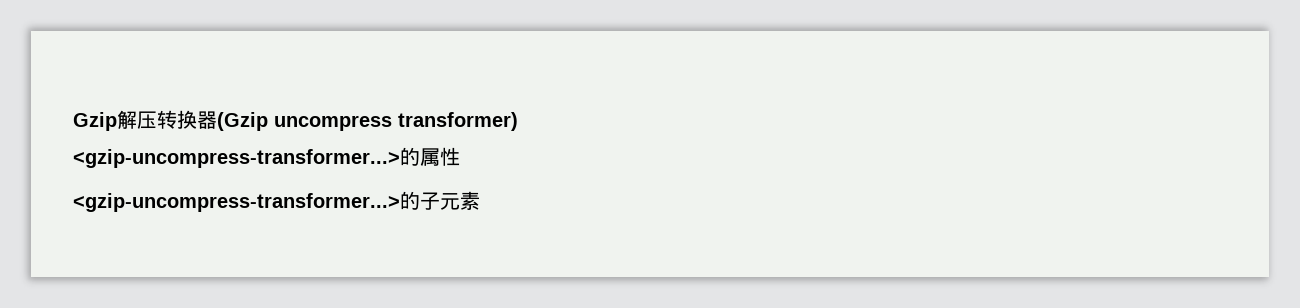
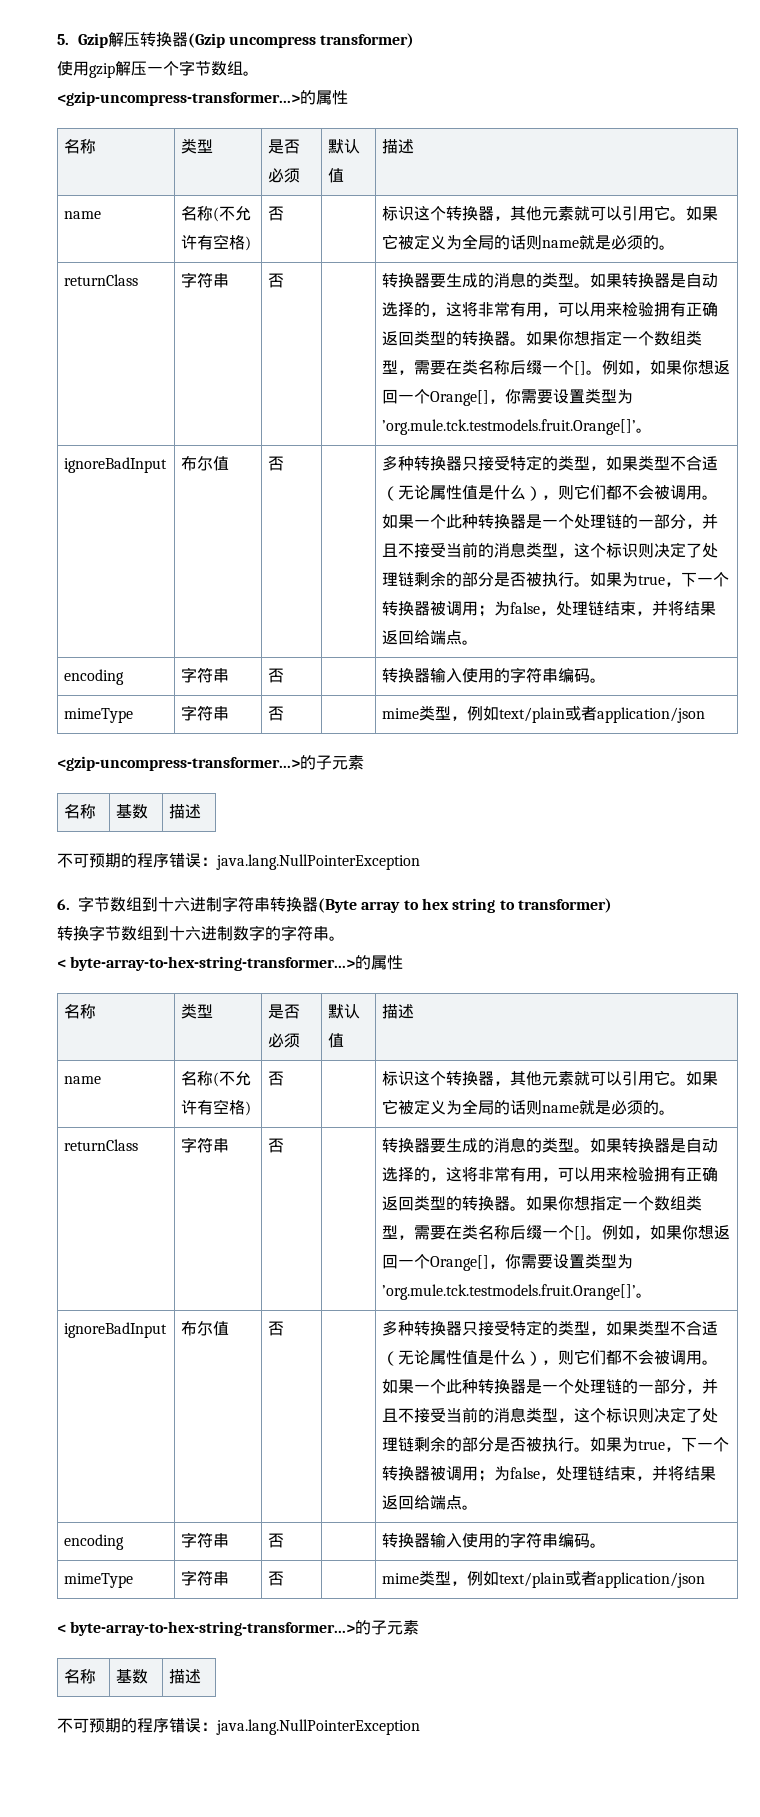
(73, 121) none -> [57,34,69,45] 5.
[73,147,460,168] [73,191,480,212] <gzip-uncompress-transformer...>的属性 // <gzip-uncompress-transformer...>的子元素 -> [57,60,259,78] [57,90,348,106] [64,139,97,154] [181,138,214,154] [268,139,301,154] [268,168,301,183] [328,139,361,154] [328,168,345,183] [382,139,415,154] [64,211,102,219] [181,206,252,222] [181,234,252,251] [268,206,285,221] [382,205,719,221] [382,234,676,250] [64,274,139,286] [181,272,230,288] [268,273,285,288] [382,272,719,288] [382,301,719,317] [382,330,703,346] [382,359,731,375] [382,388,634,406] [382,419,653,435] [64,457,168,473] [181,455,230,471] [268,456,285,471] [382,455,719,471] [382,484,719,501] [382,513,719,529] [382,542,719,558] [382,572,730,587] [382,600,717,617] [382,629,479,645] [64,669,125,685] [181,667,230,683] [268,668,285,683] [382,667,607,683] [64,708,134,723] [181,705,230,721] [268,706,285,721] [382,705,706,723] [57,755,364,771] [64,804,97,819] [116,804,149,819] [169,804,202,819] [57,853,420,870] [57,896,612,913] [57,925,345,941] [57,955,404,971] [64,1004,97,1019] [181,1003,214,1019] [268,1004,301,1019] [268,1033,301,1048] [328,1004,361,1019] [328,1033,345,1048] [382,1004,415,1019] [64,1076,102,1084] [181,1071,252,1087] [181,1099,252,1116] [268,1071,285,1086] [382,1070,719,1086] [382,1099,676,1115] [64,1139,139,1151] [181,1137,230,1153] [268,1138,285,1153] [382,1137,719,1153] [382,1166,719,1182] [382,1195,703,1211] [382,1224,731,1240] [382,1253,634,1271] [382,1284,653,1300] [64,1322,168,1338] [181,1320,230,1336] [268,1321,285,1336] [382,1320,719,1336] [382,1349,719,1366] [382,1378,719,1394] [382,1407,719,1423] [382,1437,730,1452] [382,1465,717,1482] [382,1494,479,1510] [64,1534,125,1550] [181,1532,230,1548] [268,1533,285,1548] [382,1532,607,1548] [64,1573,134,1588] [181,1570,230,1586] [268,1571,285,1586] [382,1570,706,1588] [57,1620,420,1636] [64,1669,97,1684] [116,1669,149,1684] [169,1669,202,1684] [57,1718,420,1735] 使用gzip解压一个字节数组。 // <gzip-uncompress-transformer...>的属性 // 名称 | 类型 | 是否必须 | 默认值 | 描述 // name | 名称(不允许有空格) | 否 | | 标识这个转换器，其他元素就可以引用它。如果它被定义为全局的话则name就是必须的。 // returnClass | 字符串 | 否 | | 转换器要生成的消息的类型。如果转换器是自动选择的，这将非常有用，可以用来检验拥有正确返回类型的转换器。如果你想指定一个数组类型，需要在类名称后缀一个[]。例如，如果你想返回一个Orange[]，你需要设置类型为’org.mule.tck.testmodels.fruit.Orange[]’。 // ignoreBadInput | 布尔值 | 否 | | 多种转换器只接受特定的类型，如果类型不合适（无论属性值是什么），则它们都不会被调用。如果一个此种转换器是一个处理链的一部分，并且不接受当前的消息类型，这个标识则决定了处理链剩余的部分是否被执行。如果为true，下一个转换器被调用；为false，处理链结束，并将结果返回给端点。 // encoding | 字符串 | 否 | | 转换器输入使用的字符串编码。 // mimeType | 字符串 | 否 | | mime类型，例如text/plain或者application/json // <gzip-uncompress-transformer...>的子元素 // 名称 | 基数 | 描述 // 不可预期的程序错误：java.lang.NullPointerException // 6.字节数组到十六进制字符串转换器(Byte array to hex string to transformer) // 转换字节数组到十六进制数字的字符串。 // < byte-array-to-hex-string-transformer...>的属性 // 名称 | 类型 | 是否必须 | 默认值 | 描述 // name | 名称(不允许有空格) | 否 | | 标识这个转换器，其他元素就可以引用它。如果它被定义为全局的话则name就是必须的。 // returnClass | 字符串 | 否 | | 转换器要生成的消息的类型。如果转换器是自动选择的，这将非常有用，可以用来检验拥有正确返回类型的转换器。如果你想指定一个数组类型，需要在类名称后缀一个[]。例如，如果你想返回一个Orange[]，你需要设置类型为’org.mule.tck.testmodels.fruit.Orange[]’。 // ignoreBadInput | 布尔值 | 否 | | 多种转换器只接受特定的类型，如果类型不合适（无论属性值是什么），则它们都不会被调用。如果一个此种转换器是一个处理链的一部分，并且不接受当前的消息类型，这个标识则决定了处理链剩余的部分是否被执行。如果为true，下一个转换器被调用；为false，处理链结束，并将结果返回给端点。 // encoding | 字符串 | 否 | | 转换器输入使用的字符串编码。 // mimeType | 字符串 | 否 | | mime类型，例如text/plain或者application/json // < byte-array-to-hex-string-transformer...>的子元素 // 名称 | 基数 | 描述 // 不可预期的程序错误：java.lang.NullPointerException

